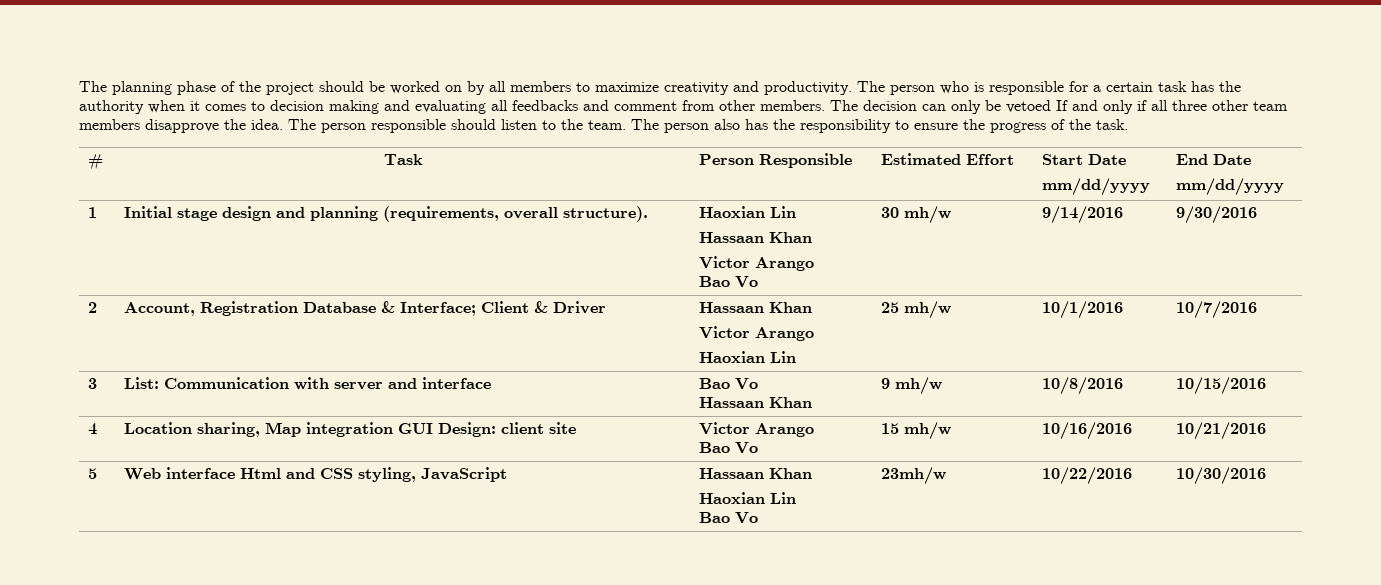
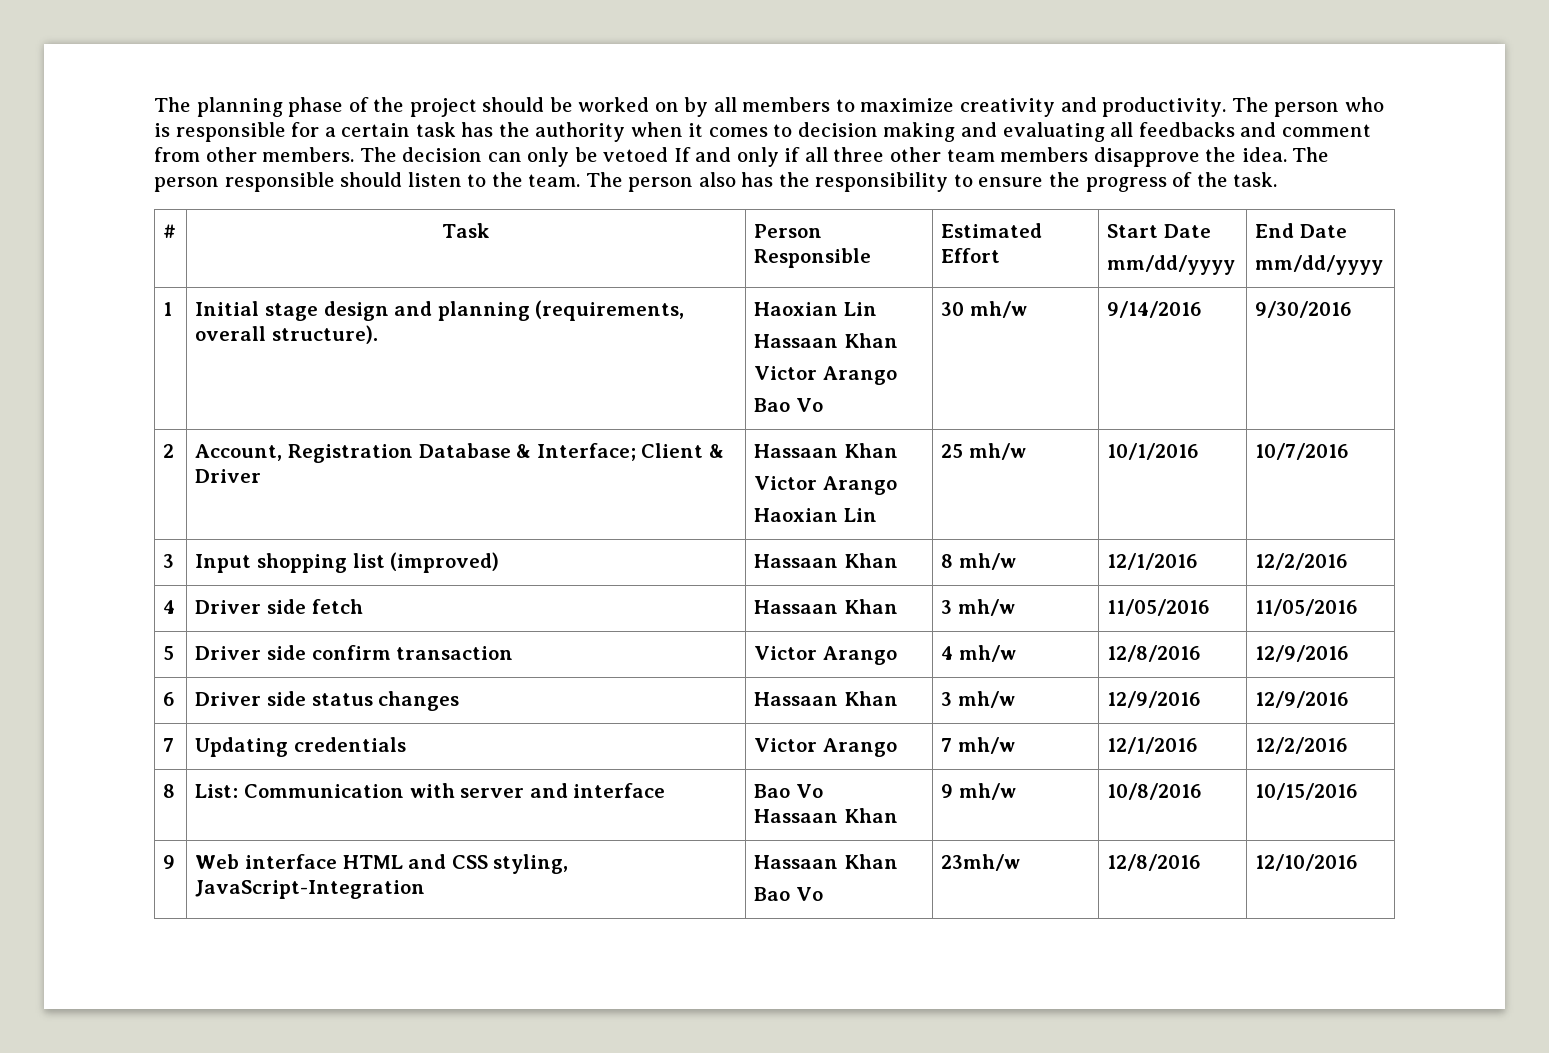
(98, 383) none -> [195,552,500,573] [754,553,899,568] [941,553,1017,570] [1107,553,1199,570] [1255,553,1349,570] [163,600,176,614] [195,599,363,614] [754,599,899,614] [941,599,1016,616] [1107,599,1211,616] [1255,599,1359,616] [163,646,175,660] [195,645,514,660] [754,646,898,665] [941,645,1017,662] [1107,645,1202,662] [1255,645,1350,662] [163,692,176,706] [195,691,460,711] [754,691,899,706] [941,691,1016,708] [1107,691,1202,708] [1255,691,1350,708] [163,738,175,752] [195,737,407,757] [754,738,898,757] [941,737,1016,754] [1107,737,1199,754] [1255,737,1349,754] [163,784,176,798] | Input shopping list (improved) | Hassaan Khan | 8 mh/w | 12/1/2016 | 12/2/2016 // 4 | Driver side fetch | Hassaan Khan | 3 mh/w | 11/05/2016 | 11/05/2016 // 5 | Driver side confirm transaction | Victor Arango | 4 mh/w | 12/8/2016 | 12/9/2016 // 6 | Driver side status changes | Hassaan Khan | 3 mh/w | 12/9/2016 | 12/9/2016 // 7 | Updating credentials | Victor Arango | 7 mh/w | 12/1/2016 | 12/2/2016 // 8
[88,423,98,435] [124,422,577,437] [699,422,815,437] [699,442,759,454] [881,422,952,440] [1042,422,1133,440] [1176,422,1267,440] [88,468,98,479] 4 | Location sharing, Map integration GUI Design: client site | Victor Arango // Bao Vo | 15 mh/w | 10/16/2016 | 10/21/2016 // 5 -> [163,855,176,869] 9
[240,468,282,479] Html -> [342,855,403,869] HTML
[421,467,508,482] [699,468,813,479] [699,492,797,504] JavaScript | Hassaan Khan // Haoxian Lin -> [195,880,426,899] [754,854,899,869] JavaScript-Integration | Hassaan Khan
[1042,467,1133,485] [1176,467,1267,485] 10/22/2016 | 10/30/2016 -> [1107,854,1202,871] [1255,854,1359,871] 12/8/2016 | 12/10/2016

